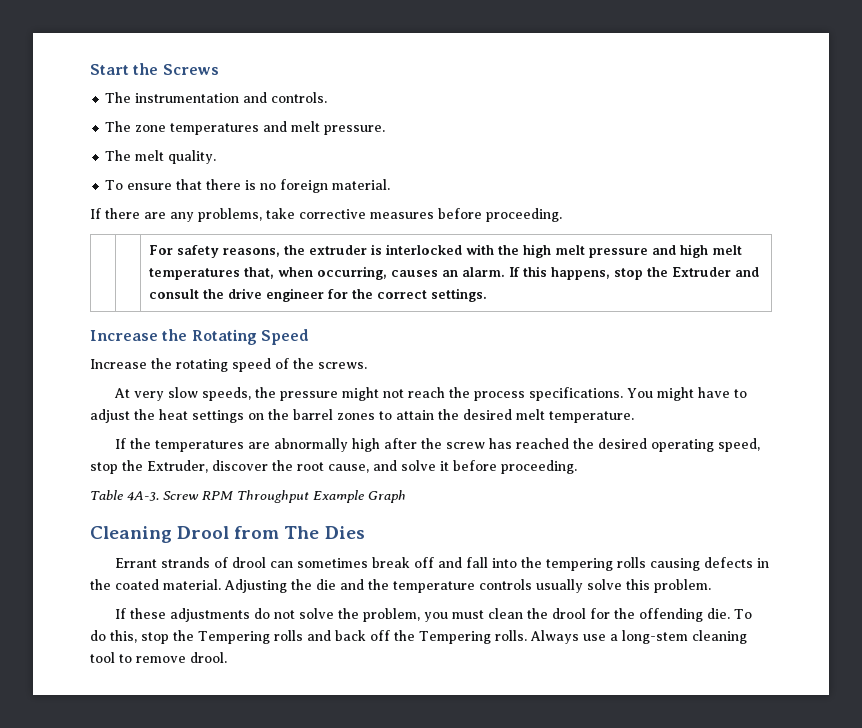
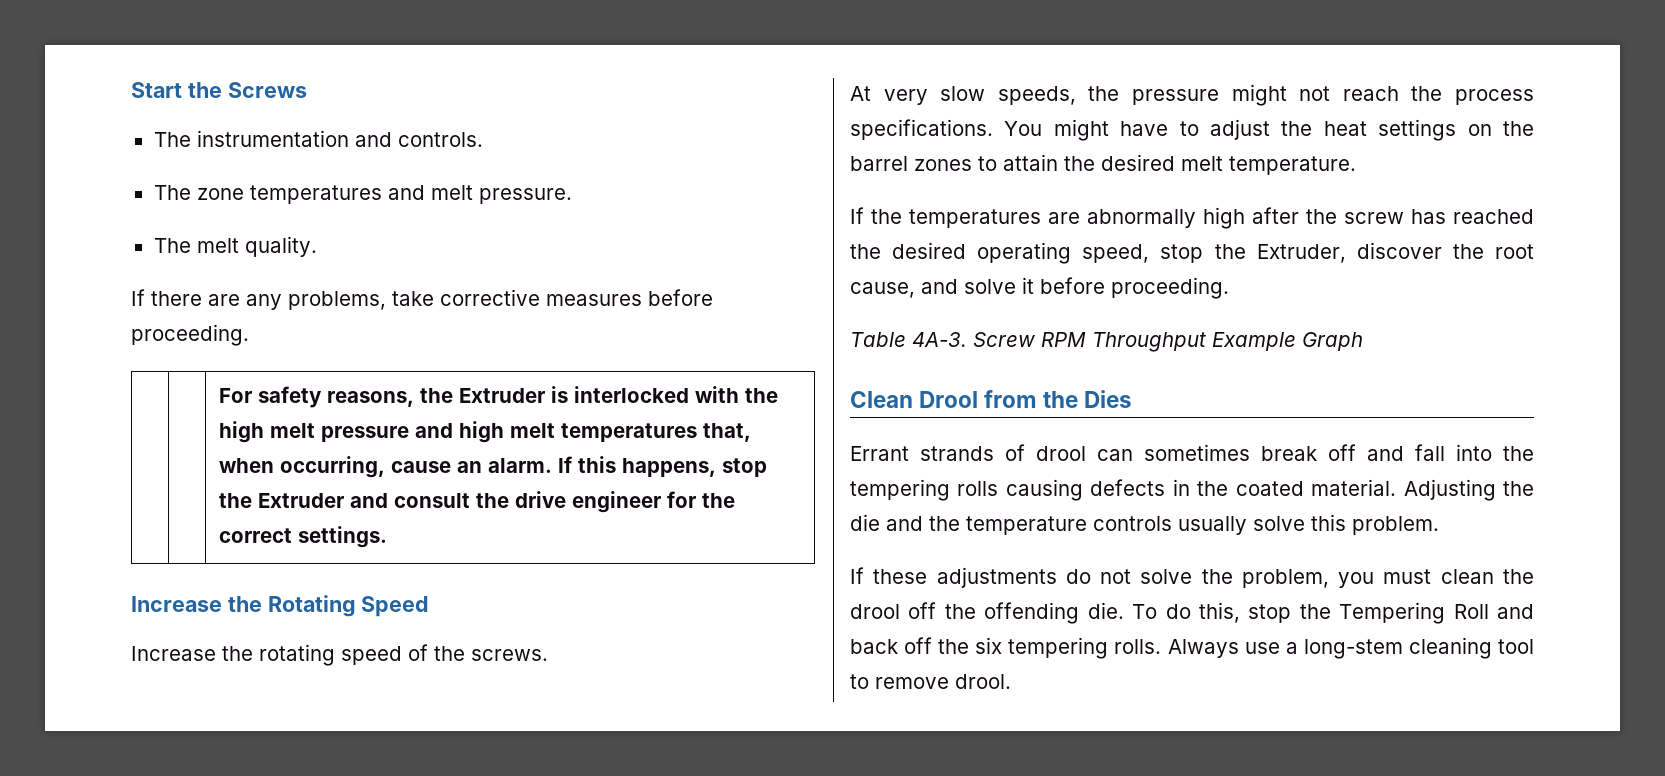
[105,179,391,193] // To ensure that there is no foreign material. -> (317, 246) none
[309,245,368,255] extruder -> [458,388,545,403] Extruder
[391,270,439,277] causes -> [390,461,451,473] cause
[90,526,172,543] Cleaning -> [850,391,913,408] Clean
[284,526,320,539] The -> [1043,391,1079,408] the
[590,608,611,619] for -> [908,602,937,619] off
[273,630,303,641] rolls -> [1453,604,1489,619] Roll
[418,631,491,644] Tempering -> [975,637,1109,659] six tempering

